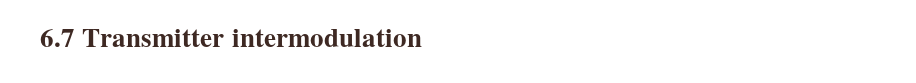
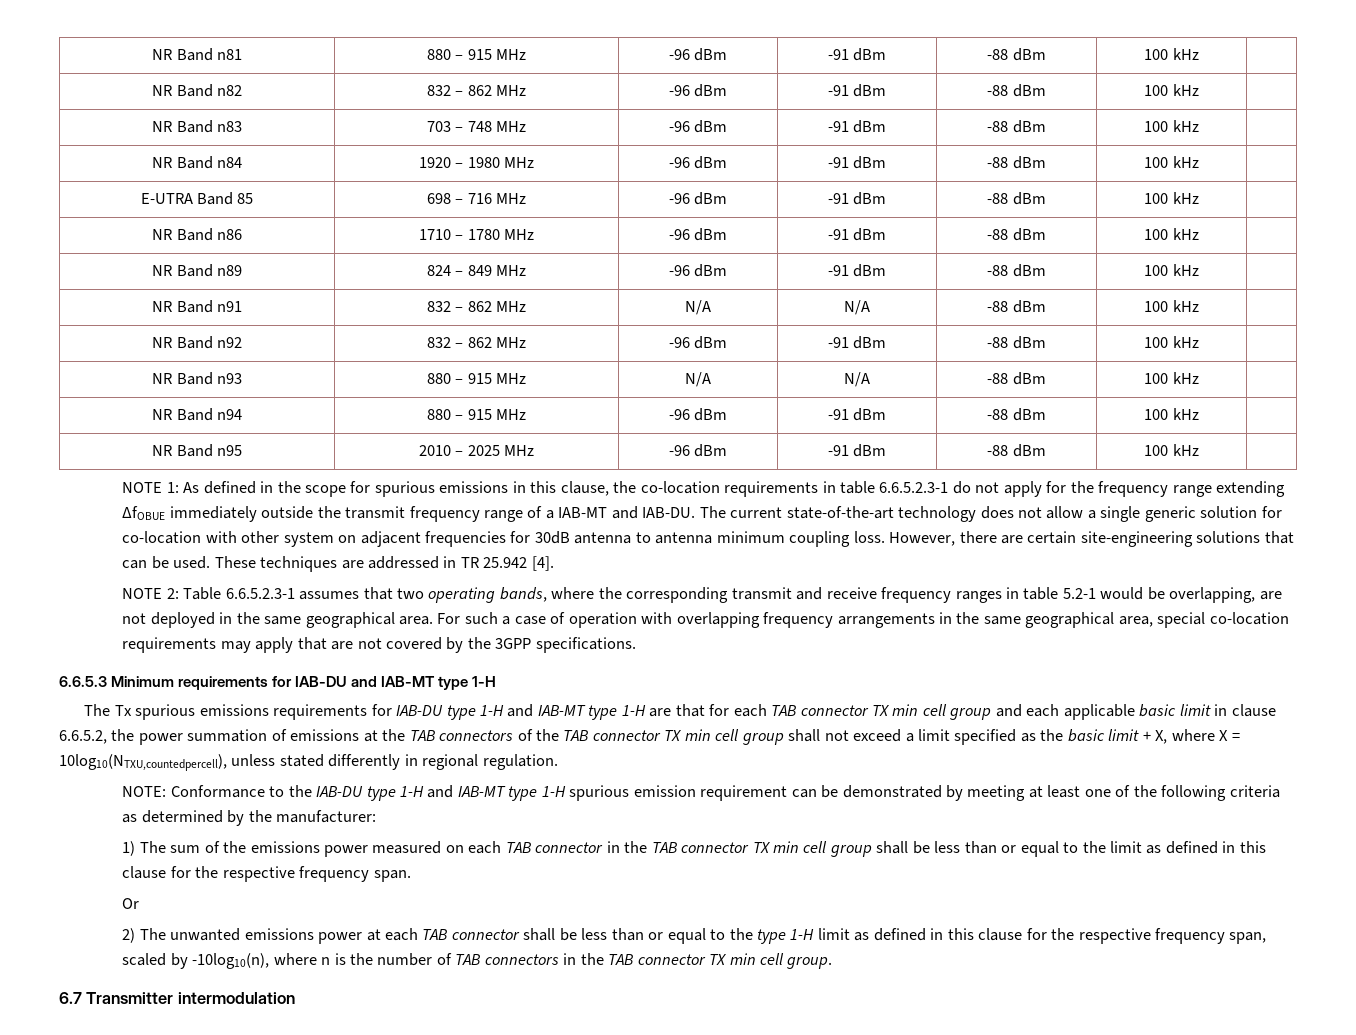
(40, 38) none -> [152,48,242,61] [426,49,527,60] [668,48,728,61] [827,48,887,61] [987,48,1046,61] [1144,48,1199,60] [152,84,242,97] [426,85,527,96] [668,84,728,97] [827,84,887,97] [987,84,1046,97] [1144,84,1199,96] [152,120,242,133] [426,121,527,132] [668,120,728,133] [827,120,887,133] [987,120,1046,133] [1144,120,1199,132] [152,156,242,169] [418,157,535,168] [668,156,728,169] [827,156,887,169] [987,156,1046,169] [1144,156,1199,168] [140,192,254,205] [426,193,527,204] [668,192,728,205] [827,192,887,205] [987,192,1046,205] [1144,192,1199,204] [152,228,242,241] [418,229,535,240] [668,228,728,241] [827,228,887,241] [987,228,1046,241] [1144,228,1199,240] [152,264,242,277] [426,265,527,276] [668,264,728,277] [827,264,887,277] [987,264,1046,277] [1144,264,1199,276] [152,300,242,313] [426,301,527,312] [685,300,711,315] [844,300,870,315] [987,300,1046,313] [1144,300,1199,312] [152,336,242,349] [426,337,527,348] [668,336,728,349] [827,336,887,349] [987,336,1046,349] [1144,336,1199,348] [152,372,242,385] [426,373,527,384] [685,372,711,387] [844,372,870,387] [987,372,1046,385] [1144,372,1199,384] [152,408,242,421] [426,409,527,420] [668,408,728,421] [827,408,887,421] [987,408,1046,421] [1144,408,1199,420] [152,444,242,457] [418,445,535,456] [668,444,728,457] [827,444,887,457] [987,444,1046,457] [1144,444,1199,456] [122,481,1286,497] [122,506,1282,522] [122,531,1294,547] [122,556,554,572] [122,587,1282,603] [122,612,1289,628] [122,637,636,653] [59,676,497,690] [84,704,1276,720] [59,729,1240,745] [59,754,558,771] [122,785,1280,801] [122,810,377,826] [122,841,1266,857] [122,866,411,882] [122,898,140,909] [122,928,1267,944] [122,953,833,969] NR Band n81 | 880 – 915 MHz | -96 dBm | -91 dBm | -88 dBm | 100 kHz | // NR Band n82 | 832 – 862 MHz | -96 dBm | -91 dBm | -88 dBm | 100 kHz | // NR Band n83 | 703 – 748 MHz | -96 dBm | -91 dBm | -88 dBm | 100 kHz | // NR Band n84 | 1920 – 1980 MHz | -96 dBm | -91 dBm | -88 dBm | 100 kHz | // E-UTRA Band 85 | 698 – 716 MHz | -96 dBm | -91 dBm | -88 dBm | 100 kHz | // NR Band n86 | 1710 – 1780 MHz | -96 dBm | -91 dBm | -88 dBm | 100 kHz | // NR Band n89 | 824 – 849 MHz | -96 dBm | -91 dBm | -88 dBm | 100 kHz | // NR Band n91 | 832 – 862 MHz | N/A | N/A | -88 dBm | 100 kHz | // NR Band n92 | 832 – 862 MHz | -96 dBm | -91 dBm | -88 dBm | 100 kHz | // NR Band n93 | 880 – 915 MHz | N/A | N/A | -88 dBm | 100 kHz | // NR Band n94 | 880 – 915 MHz | -96 dBm | -91 dBm | -88 dBm | 100 kHz | // NR Band n95 | 2010 – 2025 MHz | -96 dBm | -91 dBm | -88 dBm | 100 kHz | // NOTE 1: As defined in the scope for spurious emissions in this clause, the co-location requirements in table 6.6.5.2.3-1 do not apply for the frequency range extending ΔfOBUE immediately outside the transmit frequency range of a IAB-MT and IAB-DU. The current state-of-the-art technology does not allow a single generic solution for co-location with other system on adjacent frequencies for 30dB antenna to antenna minimum coupling loss. However, there are certain site-engineering solutions that can be used. These techniques are addressed in TR 25.942 [4]. // NOTE 2: Table 6.6.5.2.3-1 assumes that two operating bands, where the corresponding transmit and receive frequency ranges in table 5.2-1 would be overlapping, are not deployed in the same geographical area. For such a case of operation with overlapping frequency arrangements in the same geographical area, special co-location requirements may apply that are not covered by the 3GPP specifications. // 6.6.5.3 Minimum requirements for IAB-DU and IAB-MT type 1-H // The Tx spurious emissions requirements for IAB-DU type 1-H and IAB-MT type 1-H are that for each TAB connector TX min cell group and each applicable basic limit in clause 6.6.5.2, the power summation of emissions at the TAB connectors of the TAB connector TX min cell group shall not exceed a limit specified as the basic limit + X, where X = 10log10(NTXU,countedpercell), unless stated differently in regional regulation. // NOTE: Conformance to the IAB-DU type 1-H and IAB-MT type 1-H spurious emission requirement can be demonstrated by meeting at least one of the following criteria as determined by the manufacturer: // 1) The sum of the emissions power measured on each TAB connector in the TAB connector TX min cell group shall be less than or equal to the limit as defined in this clause for the respective frequency span. // Or // 2) The unwanted emissions power at each TAB connector shall be less than or equal to the type 1-H limit as defined in this clause for the respective frequency span, scaled by -10log10(n), where n is the number of TAB connectors in the TAB connector TX min cell group. //

